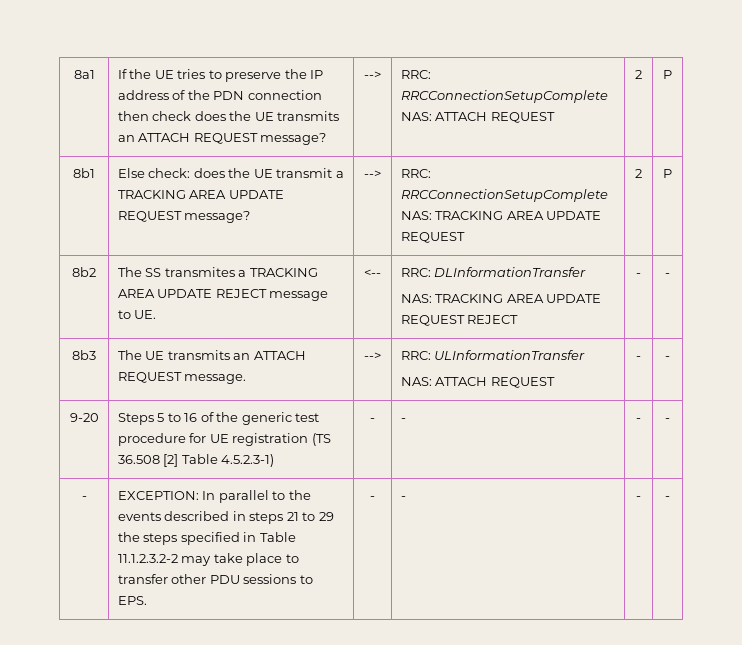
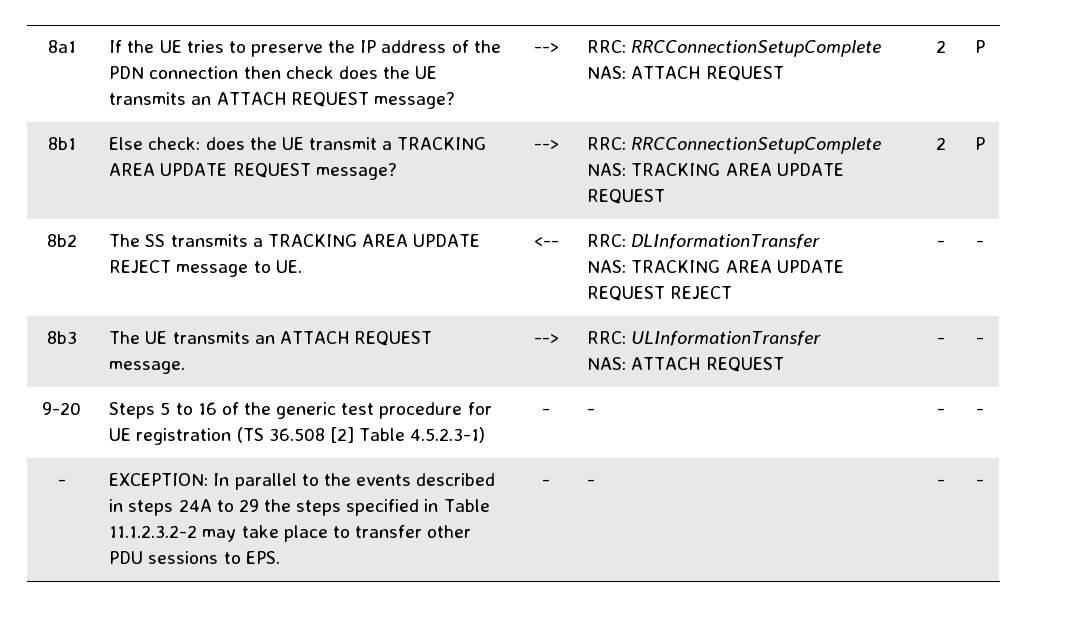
[164,267,235,277] transmites -> [170,234,248,247] transmits
[286,512,299,521] 21 -> [178,499,212,512] 24A

